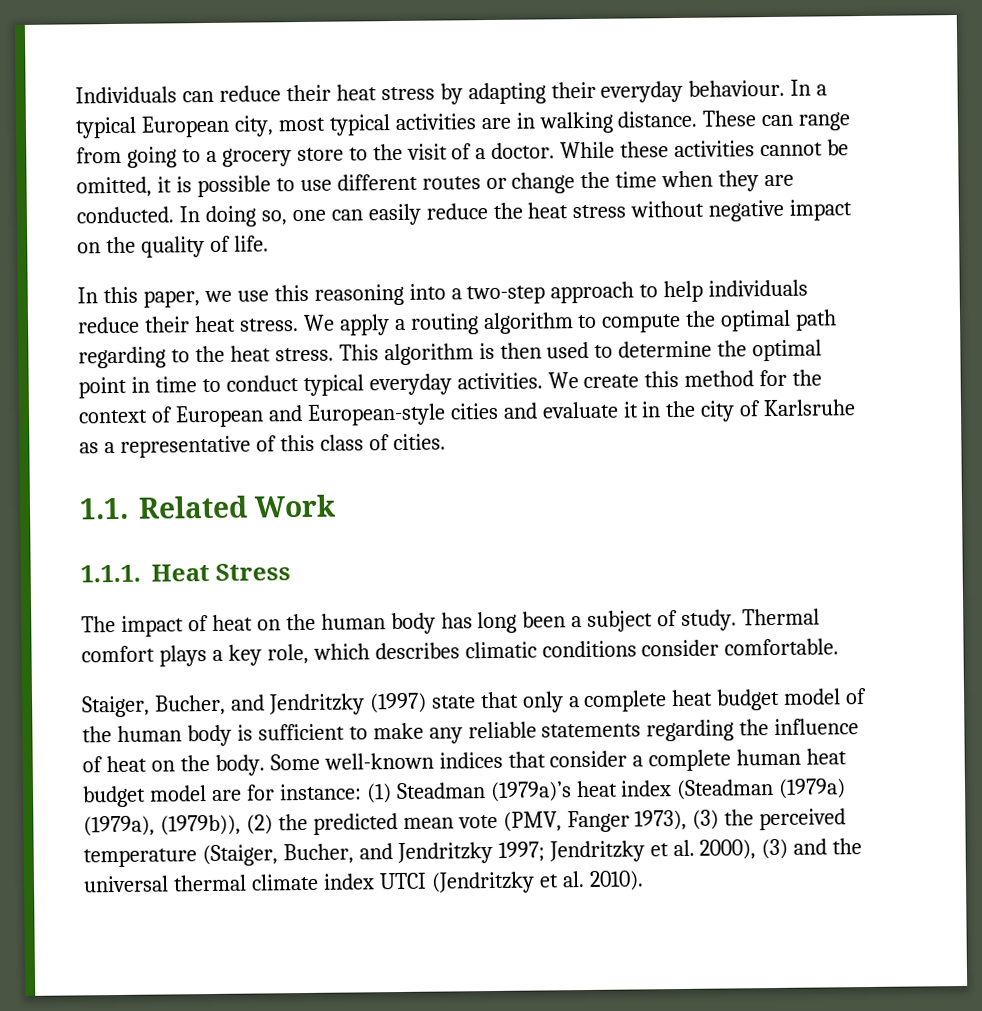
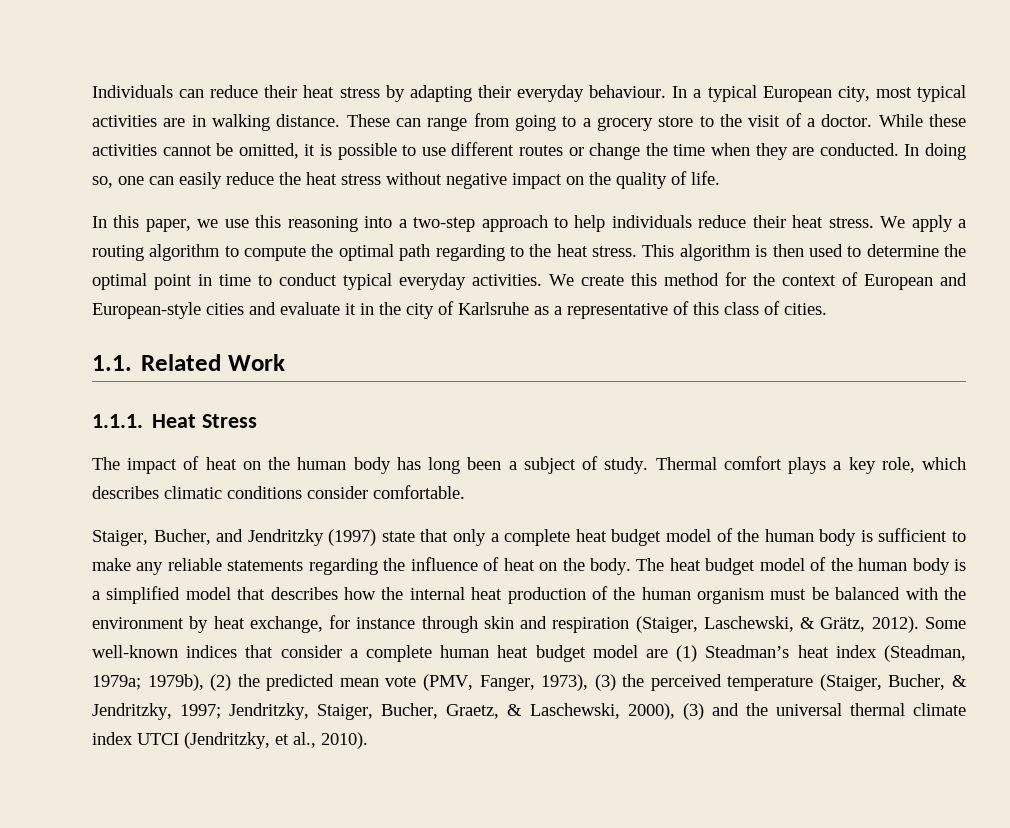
(265, 765) none -> [636,557,967,575] [92,586,967,604] [92,615,919,633] The heat budget model of the human body is a simplified model that describes how the internal heat production of the human organism must be balanced with the environment by heat exchange, for instance through skin and respiration (Staiger, Laschewski, & Grätz, 2012).
[245,778,847,804] [83,814,241,837] for instance: (1) Steadman (1979a)’s heat index (Steadman (1979a) (1979a), (1979b)), -> [676,645,967,662] [92,674,204,691] (1) Steadman’s heat index (Steadman, 1979a; 1979b),
[566,810,630,833] Fanger -> [479,675,535,691] Fanger,
[358,839,695,865] and Jendritzky 1997; Jendritzky et al. -> [952,675,967,687] [92,703,620,720] & Jendritzky, 1997; Jendritzky, Staiger, Bucher, Graetz, & Laschewski,
[430,871,585,894] (Jendritzky et al. -> [184,732,316,749] (Jendritzky, et al.,

